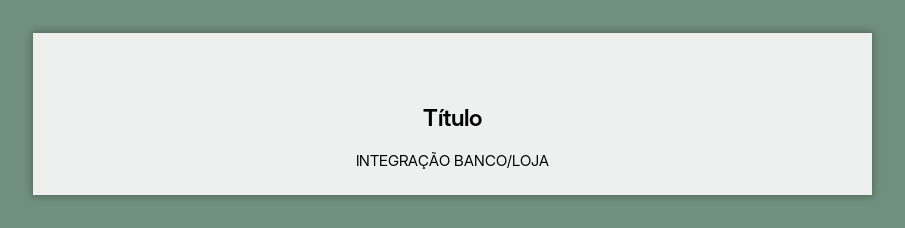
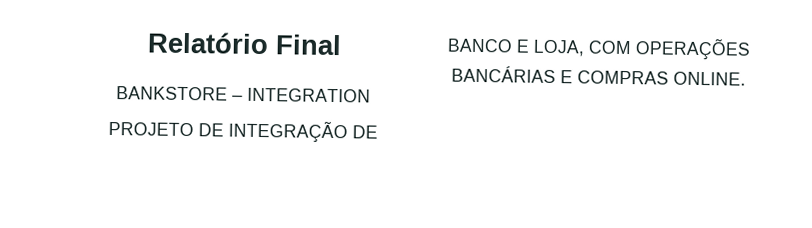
[423,109,482,126] [355,152,550,169] Título // INTEGRAÇÃO BANCO/LOJA -> [146,31,342,56] [116,86,371,103] [107,119,378,144] [447,37,751,61] [451,65,746,86] Relatório Final // BANKSTORE – INTEGRATION // PROJETO DE INTEGRAÇÃO DE BANCO E LOJA, COM OPERAÇÕES BANCÁRIAS E COMPRAS ONLINE.

